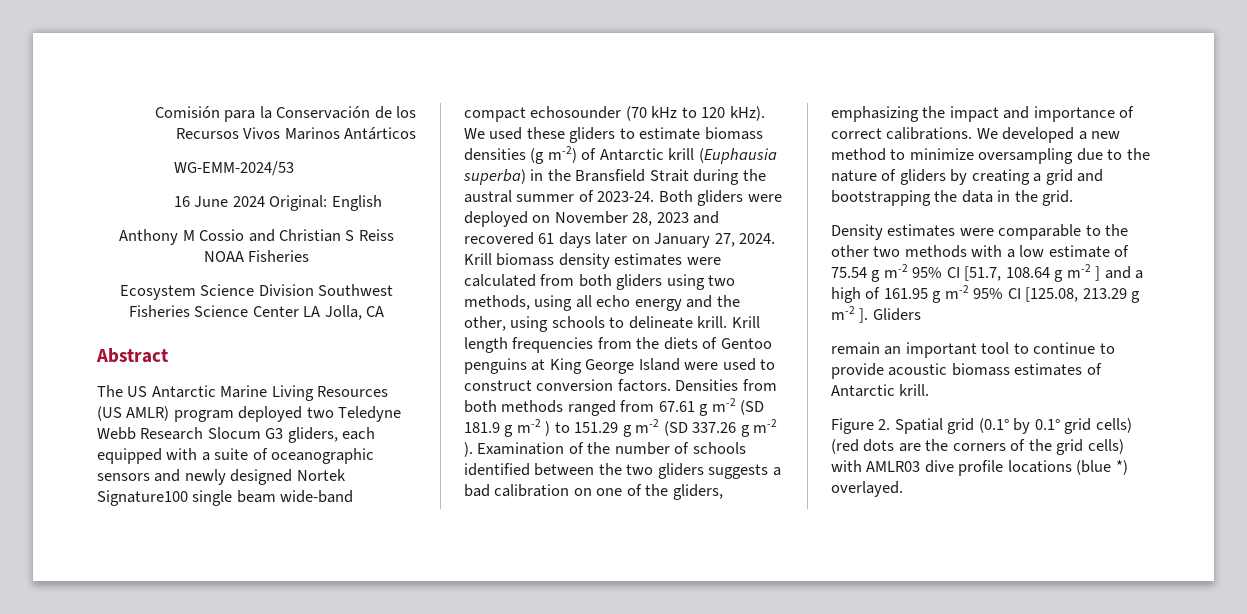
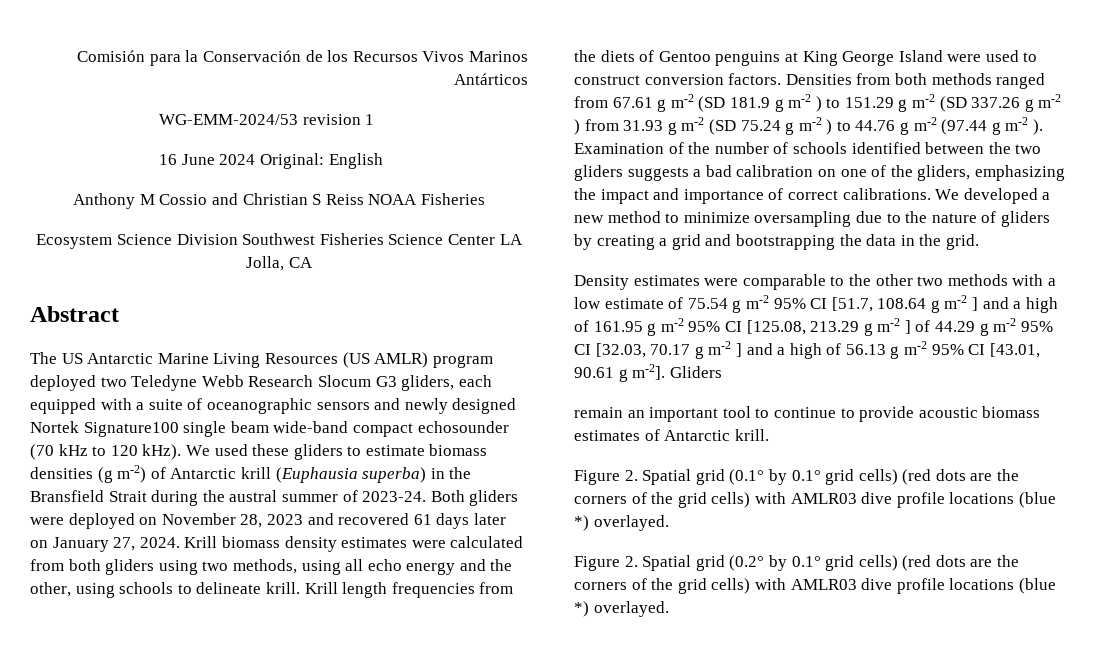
(294, 168) none -> [302,114,375,125] revision 1
(778, 426) none -> [574,117,1029,135] ) from 31.93 g m-2 (SD 75.24 g m-2 ) to 44.76 g m-2 (97.44 g m-2
[859,308,869,323] ]. -> [904,318,1053,336] [574,341,1040,359] [574,364,666,382] ] of 44.29 g m-2 95% CI [32.03, 70.17 g m-2 ] and a high of 56.13 g m-2 95% CI [43.01, 90.61 g m-2].
(903, 489) none -> [574,555,1020,571] [574,578,1056,594] [574,601,669,617] // Figure 2. Spatial grid (0.2° by 0.1° grid cells) (red dots are the corners of the grid cells) with AMLR03 dive profile locations (blue *) overlayed.

